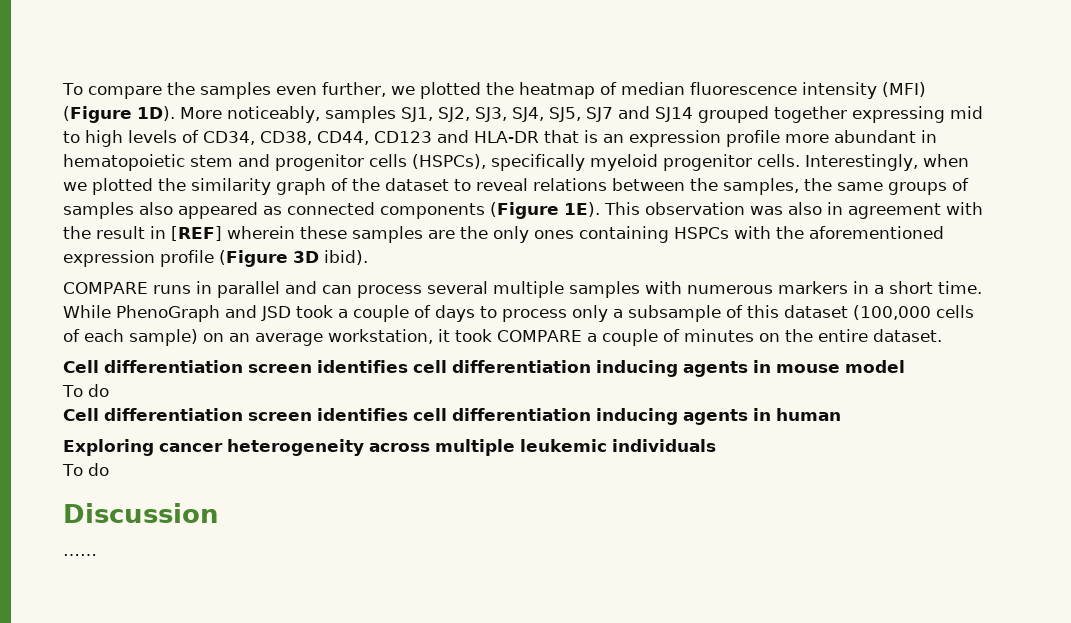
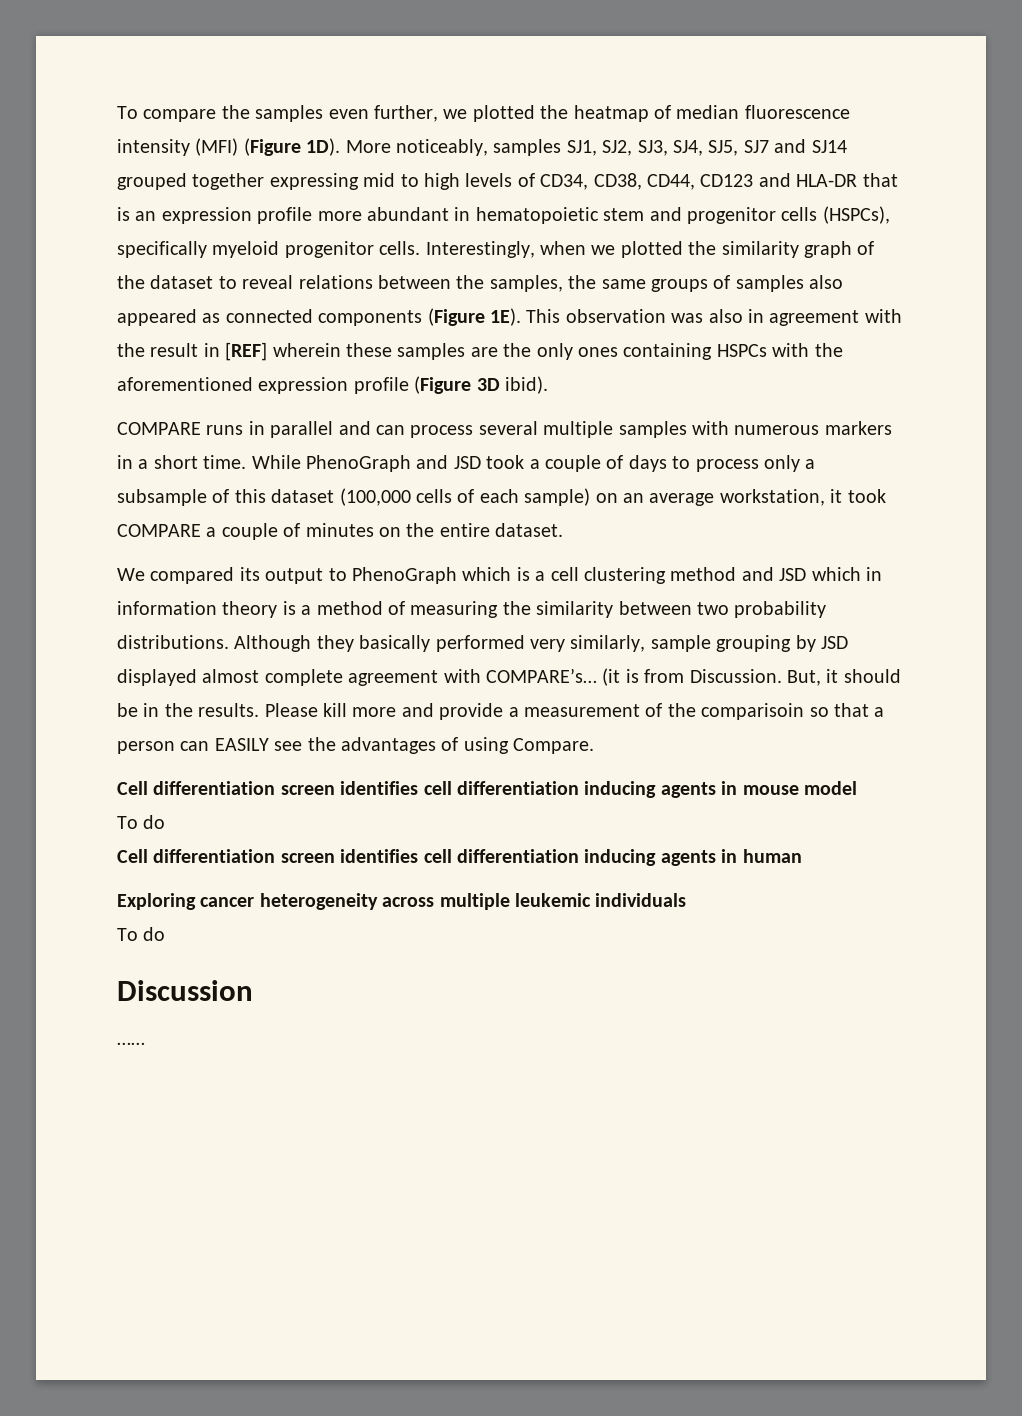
(942, 335) none -> [117,567,882,584] [117,601,827,618] [117,635,848,652] [117,668,901,686] [117,703,885,720] [117,737,595,754] // We compared its output to PhenoGraph which is a cell clustering method and JSD which in information theory is a method of measuring the similarity between two probability distributions. Although they basically performed very similarly, sample grouping by JSD displayed almost complete agreement with COMPARE’s… (it is from Discussion. But, it should be in the results. Please kill more and provide a measurement of the comparisoin so that a person can EASILY see the advantages of using Compare.

